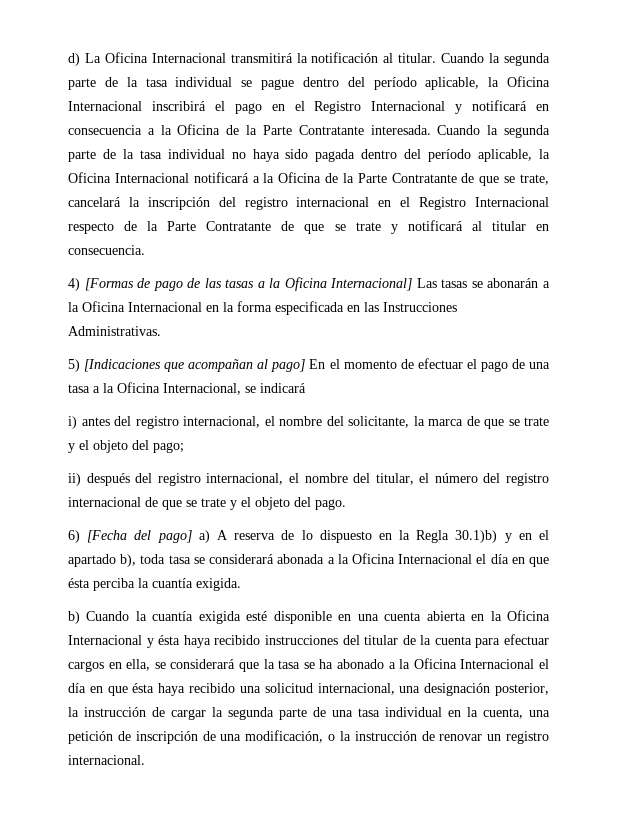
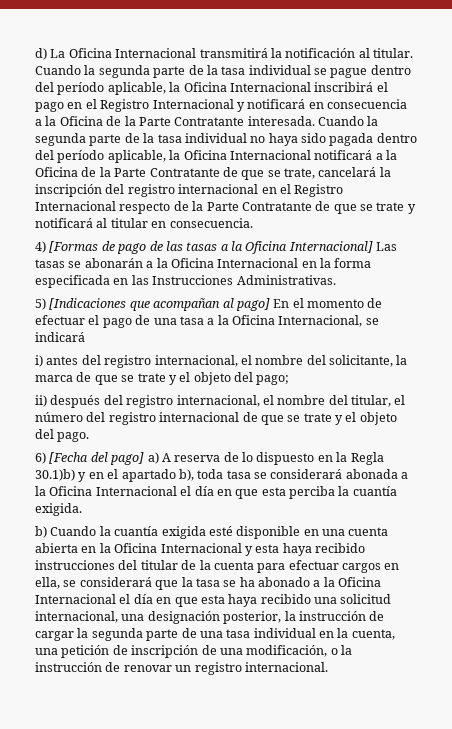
[68,578,90,588] ésta -> [261,487,286,496] esta
[158,635,181,645] ésta -> [255,544,280,553] esta
[132,683,155,693] ésta -> [200,595,225,604] esta

